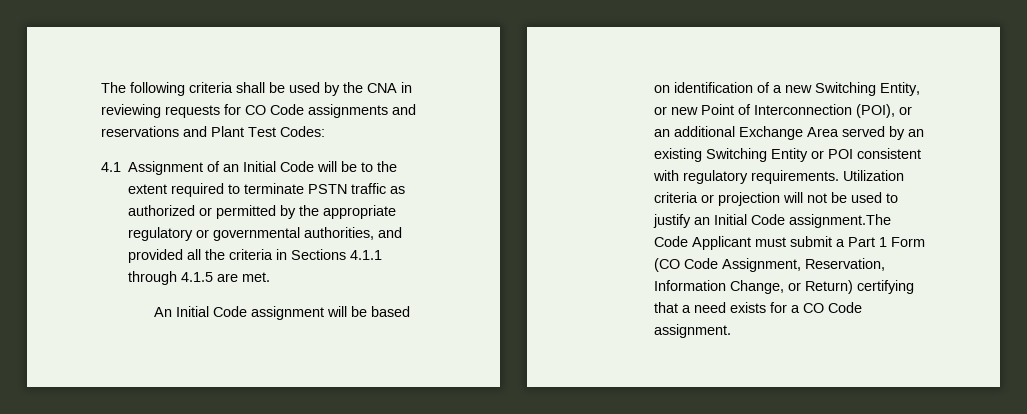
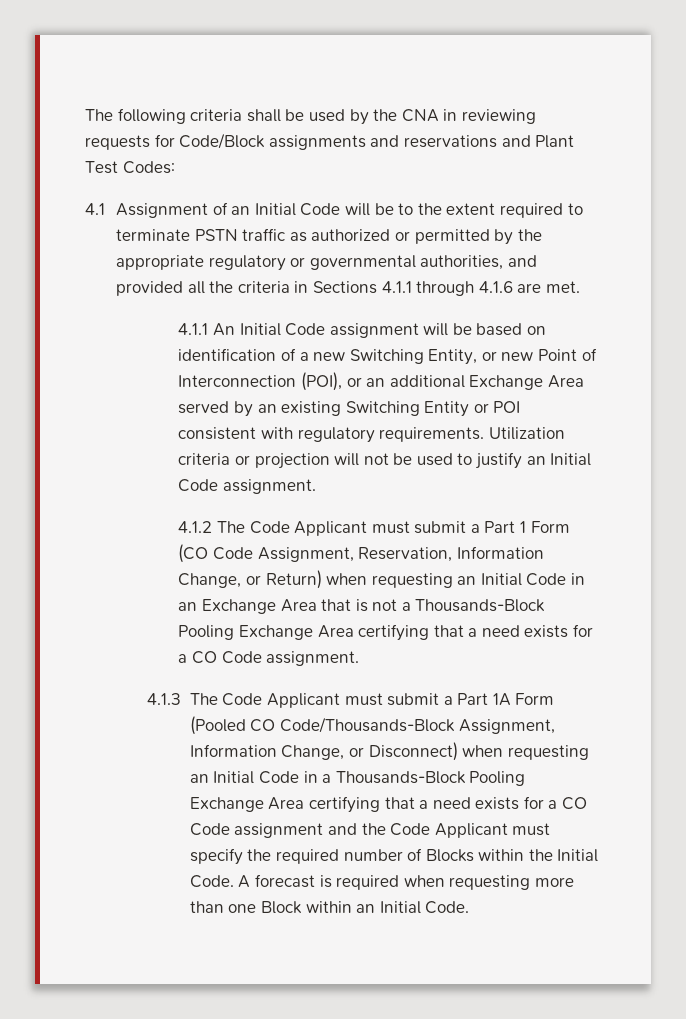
[245,104,304,115] CO Code -> [179,133,266,149] Code/Block
[181,272,214,282] 4.1.5 -> [478,281,513,293] 4.1.6
(271, 277) none -> [178,323,209,335] 4.1.1
[788,214,891,228] assignment.The -> [222,479,316,494] [178,521,245,533] assignment. // 4.1.2 The
(853, 287) none -> [326,573,586,588] [178,599,546,614] [178,625,354,640] when requesting an Initial Code in an Exchange Area that is not a Thousands-Block Pooling Exchange Area
(731, 331) none -> [147,693,555,708] [189,716,555,735] [189,742,589,761] [189,771,526,786] [189,796,588,813] [189,823,551,838] [189,848,599,865] [189,874,574,890] [189,901,470,914] // 4.1.3 The Code Applicant must submit a Part 1A Form (Pooled CO Code/Thousands-Block Assignment, Information Change, or Disconnect) when requesting an Initial Code in a Thousands-Block Pooling Exchange Area certifying that a need exists for a CO Code assignment and the Code Applicant must specify the required number of Blocks within the Initial Code. A forecast is required when requesting more than one Block within an Initial Code.

